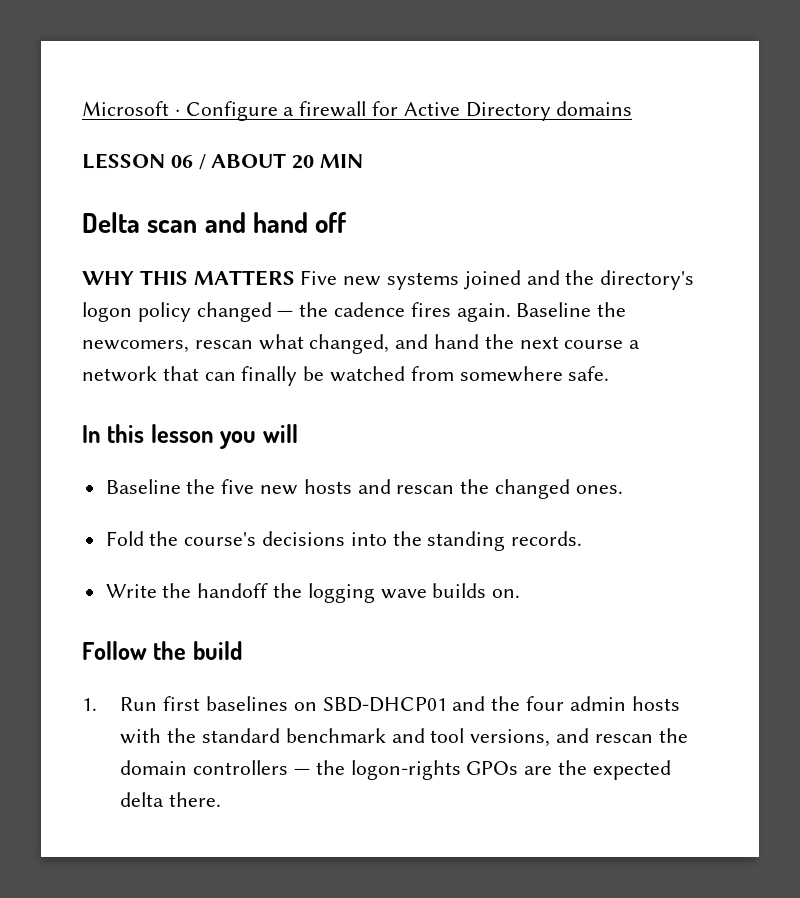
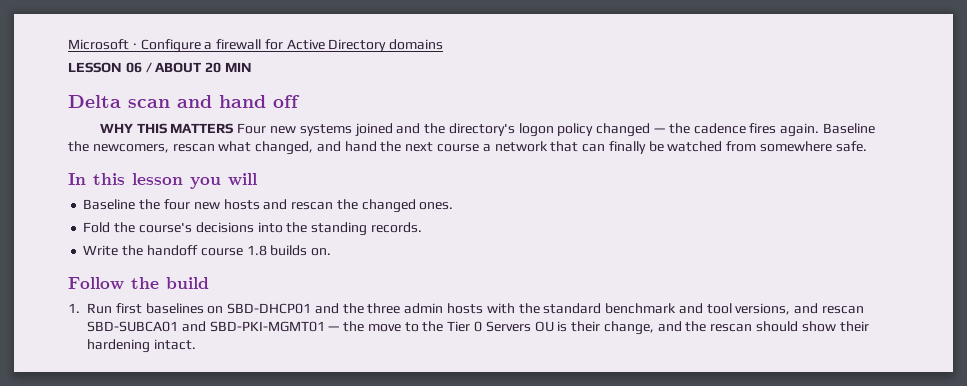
[300,270,338,285] Five -> [237,123,267,134] Four
[221,479,255,494] five -> [163,199,190,210] four
[273,583,427,603] the logging wave -> [200,245,267,256] course 1.8
[525,696,564,711] four -> [367,303,401,314] three
[658,728,688,743] [120,760,671,780] [120,792,222,807] the domain controllers — the logon-rights GPOs are the expected delta there. -> [87,321,869,335] [87,339,196,353] SBD-SUBCA01 and SBD-PKI-MGMT01 — the move to the Tier 0 Servers OU is their change, and the rescan should show their hardening intact.

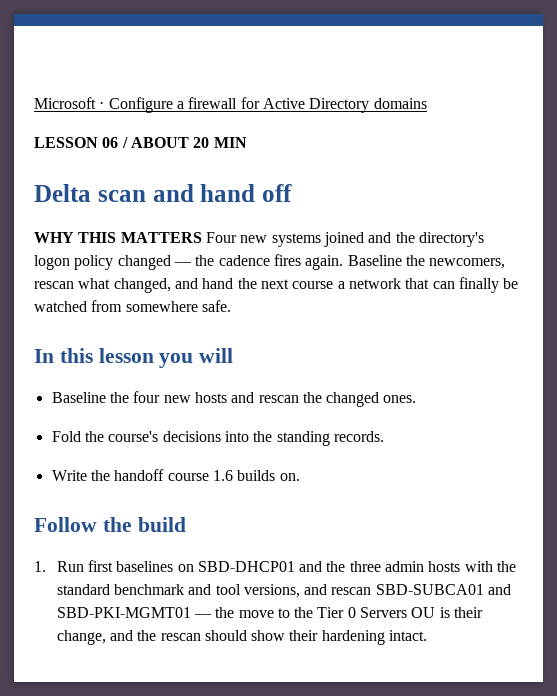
[246,245,267,256] 1.8 -> [212,470,233,481] 1.6

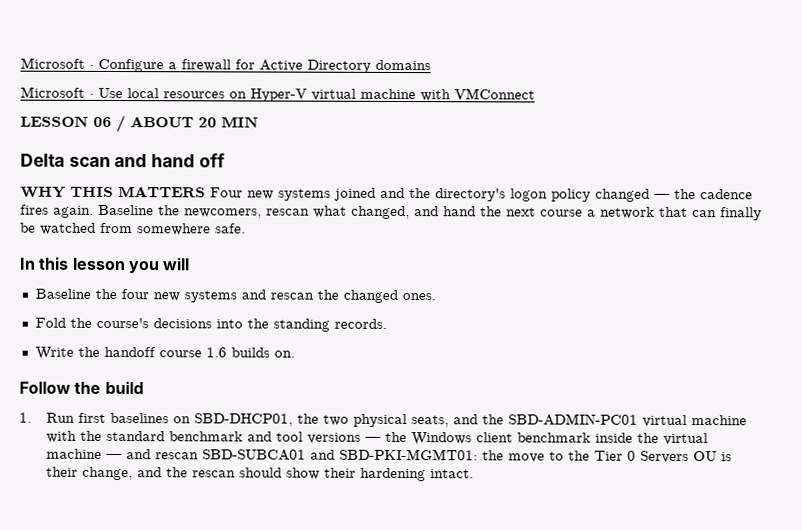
(427, 103) none -> [20,86,535,102] // Microsoft · Use local resources on Hyper-V virtual machine with VMConnect
[194,392,227,403] hosts -> [183,290,237,303] systems
[197,561,461,572] SBD-DHCP01 and the three admin hosts -> [193,413,747,428] SBD-DHCP01, the two physical seats, and the SBD-ADMIN-PC01 virtual machine
[243,584,300,598] versions, -> [306,431,708,446] [45,448,122,460] versions — the Windows client benchmark inside the virtual machine —
[56,607,212,618] SBD-PKI-MGMT01 — -> [338,448,478,461] SBD-PKI-MGMT01:

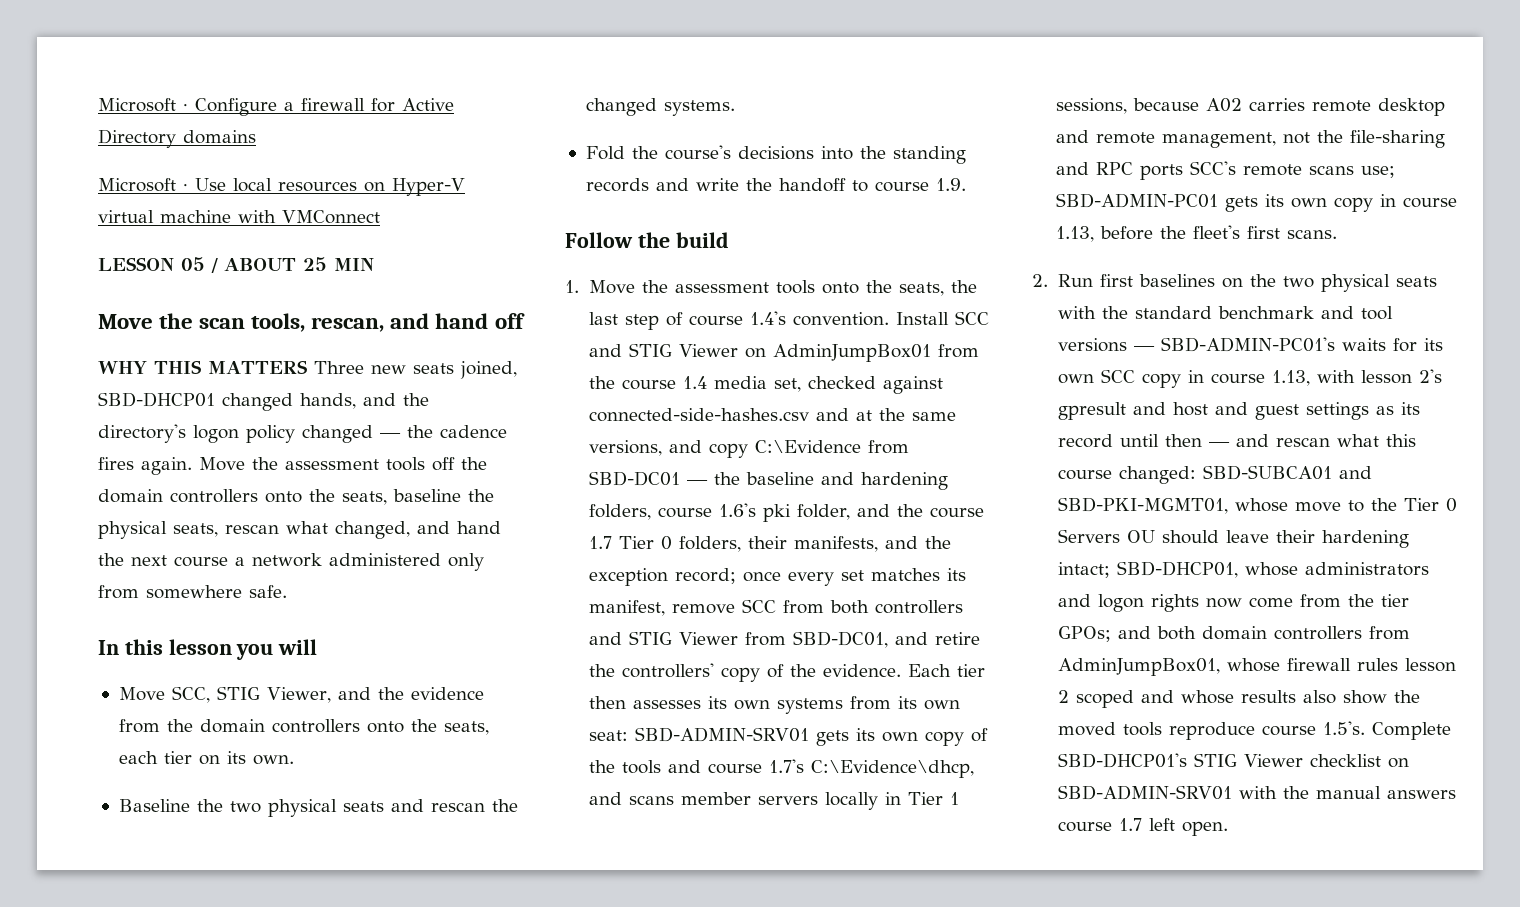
[93,116,112,127] 06 -> [181,257,205,271] 05
[198,117,217,128] 20 -> [303,257,327,271] 25
[20,153,111,167] Delta scan -> [98,313,385,332] Move the scan tools, rescan,
[210,187,376,201] Four new systems joined -> [313,361,517,379] [98,392,356,411] Three new seats joined, SBD-DHCP01 changed hands,
[98,204,262,219] Baseline the newcomers, -> [199,457,487,471] [98,489,494,505] [98,521,218,539] Move the assessment tools off the domain controllers onto the seats, baseline the physical seats,
[659,206,762,221] [20,222,96,235] that can finally be watched -> [329,553,484,571] administered only
[34,288,237,303] // Baseline the four new systems -> [118,686,484,703] [118,719,489,735] [118,751,294,765] [118,799,384,817] // Move SCC, STIG Viewer, and the evidence from the domain controllers onto the seats, each tier on its own. // Baseline the two physical seats
[401,293,436,301] ones. -> [663,100,735,116] systems.
[333,318,387,329] [34,346,295,360] [19,380,144,395] [19,412,32,423] records. // Write the handoff course 1.6 builds on. // Follow the build // 1. -> [585,178,966,192] [565,232,729,248] [565,280,977,296] [588,311,989,330] [588,343,980,362] [588,376,943,394] [588,408,956,422] [588,440,909,458] [588,471,948,490] [588,503,985,522] [588,536,951,552] [588,568,966,586] [588,599,963,616] [588,631,981,648] [588,663,985,682] [588,696,960,714] [588,727,989,746] [588,759,974,778] [588,792,959,810] [1055,98,1445,116] [1055,130,1445,148] [1055,161,1395,180] [1055,193,1457,212] [1055,225,1337,242] [1032,274,1048,287] records and write the handoff to course 1.9. // Follow the build // 1. Move the assessment tools onto the seats, the last step of course 1.4's convention. Install SCC and STIG Viewer on AdminJumpBox01 from the course 1.4 media set, checked against connected-side-hashes.csv and at the same versions, and copy C:\Evidence from SBD-DC01 — the baseline and hardening folders, course 1.6's pki folder, and the course 1.7 Tier 0 folders, their manifests, and the exception record; once every set matches its manifest, remove SCC from both controllers and STIG Viewer from SBD-DC01, and retire the controllers' copy of the evidence. Each tier then assesses its own systems from its own seat: SBD-ADMIN-SRV01 gets its own copy of the tools and course 1.7's C:\Evidence\dhcp, and scans member servers locally in Tier 1 sessions, because A02 carries remote desktop and remote management, not the file-sharing and RPC ports SCC's remote scans use; SBD-ADMIN-PC01 gets its own copy in course 1.13, before the fleet's first scans. // 2.
[193,413,747,428] SBD-DHCP01, the two physical seats, and the SBD-ADMIN-PC01 virtual machine -> [1249,274,1437,292] the two physical seats
[384,431,708,446] [45,448,504,461] the Windows client benchmark inside the virtual machine — and rescan SBD-SUBCA01 and SBD-PKI-MGMT01: the -> [1160,337,1443,352] [1057,369,1442,388] [1057,402,1420,420] [1057,434,1416,448] [1057,465,1372,484] [1057,497,1288,514] SBD-ADMIN-PC01's waits for its own SCC copy in course 1.13, with lesson 2's gpresult and host and guest settings as its record until then — and rescan what this course changed: SBD-SUBCA01 and SBD-PKI-MGMT01, whose
[720,452,732,462] [45,466,474,482] is their change, and the rescan should show their hardening intact. -> [1161,530,1409,548] [1057,561,1429,578] [1057,594,1409,612] [1057,626,1410,642] [1057,658,1456,676] [1057,690,1420,708] [1057,721,1451,740] [1057,753,1410,768] [1057,785,1457,800] [1057,818,1228,836] should leave their hardening intact; SBD-DHCP01, whose administrators and logon rights now come from the tier GPOs; and both domain controllers from AdminJumpBox01, whose firewall rules lesson 2 scoped and whose results also show the moved tools reproduce course 1.5's. Complete SBD-DHCP01's STIG Viewer checklist on SBD-ADMIN-SRV01 with the manual answers course 1.7 left open.

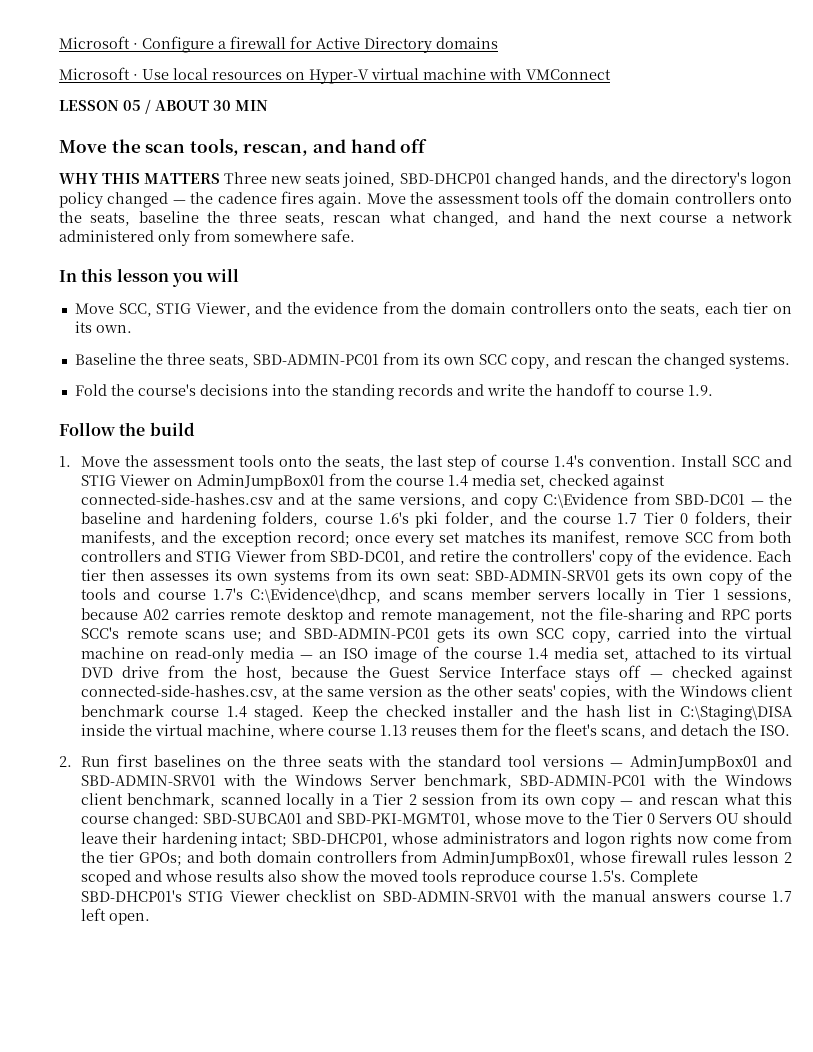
[303,257,327,271] 25 -> [213,100,231,111] 30
[98,521,167,539] physical -> [238,211,277,223] three
[229,799,384,817] two physical seats -> [166,352,550,369] three seats, SBD-ADMIN-PC01 from its own SCC copy,
(1395, 172) none -> [269,627,297,639] and
[1333,194,1457,212] [1055,225,1337,242] copy in course 1.13, before the fleet's first scans. -> [536,627,792,643] [80,646,793,663] [80,665,794,682] [80,685,793,701] [80,704,793,721] [80,723,790,739] SCC copy, carried into the virtual machine on read-only media — an ISO image of the course 1.4 media set, attached to its virtual DVD drive from the host, because the Guest Service Interface stays off — checked against connected-side-hashes.csv, at the same version as the other seats' copies, with the Windows client benchmark course 1.4 staged. Keep the checked installer and the hash list in C:\Staging\DISA inside the virtual machine, where course 1.13 reuses them for the fleet's scans, and detach the ISO.
[1282,274,1390,292] two physical -> [282,755,321,767] three
[1217,306,1354,319] benchmark and -> (502, 761) none
[1160,337,1443,352] [1057,369,1442,388] [1057,402,1420,420] [1057,434,1202,448] SBD-ADMIN-PC01's waits for its own SCC copy in course 1.13, with lesson 2's gpresult and host and guest settings as its record until then -> [630,755,792,771] [80,773,792,789] [80,792,615,809] AdminJumpBox01 and SBD-ADMIN-SRV01 with the Windows Server benchmark, SBD-ADMIN-PC01 with the Windows client benchmark, scanned locally in a Tier 2 session from its own copy

